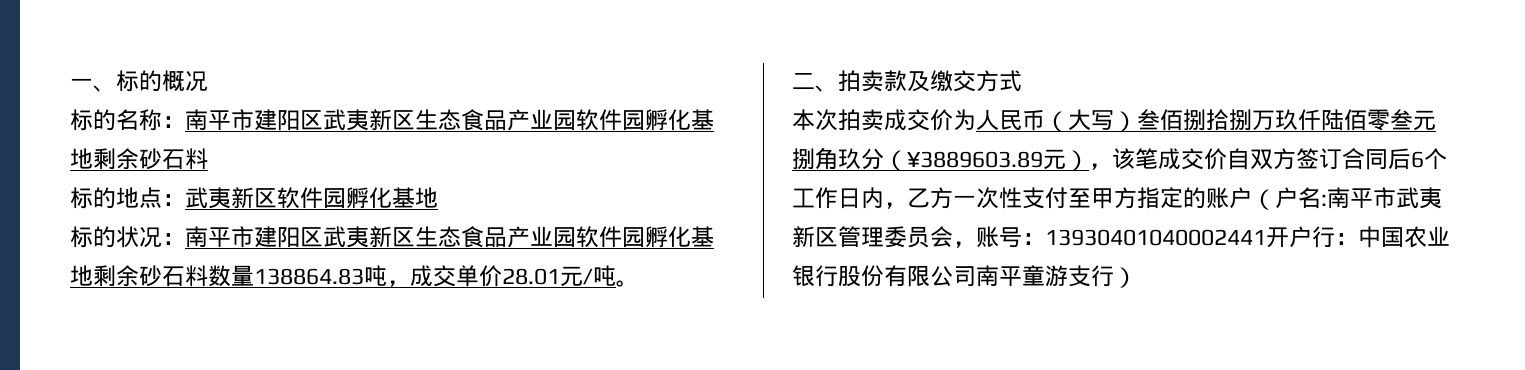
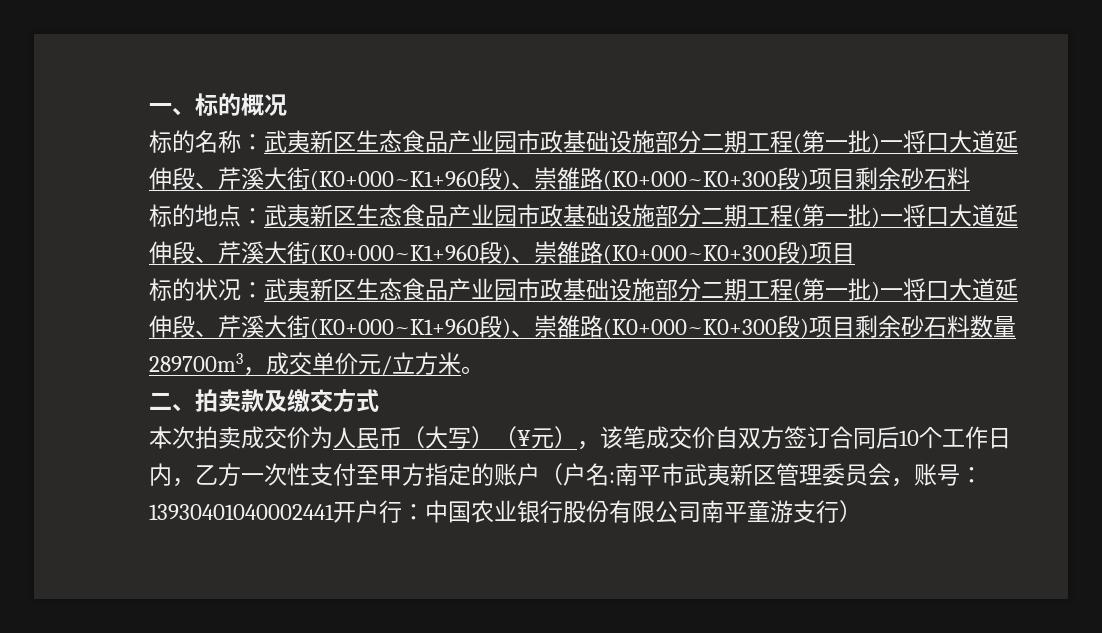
[185,109,714,131] [70,148,93,169] 南平市建阳区武夷新区生态食品产业园软件园孵化基地 -> [264,130,1018,154] [149,167,855,191] 武夷新区生态食品产业园市政基础设施部分二期工程(第一批)一将口大道延伸段、芹溪大街(K0+000~K1+960段)、崇雒路(K0+000~K0+300段)项目
[277,187,438,209] 软件园孵化基地 -> [356,204,1018,228] [149,241,855,265] 生态食品产业园市政基础设施部分二期工程(第一批)一将口大道延伸段、芹溪大街(K0+000~K1+960段)、崇雒路(K0+000~K0+300段)项目
[185,226,714,248] [70,265,93,286] 南平市建阳区武夷新区生态食品产业园软件园孵化基地 -> [264,278,1018,302] [149,315,855,339] 武夷新区生态食品产业园市政基础设施部分二期工程(第一批)一将口大道延伸段、芹溪大街(K0+000~K1+960段)、崇雒路(K0+000~K0+300段)项目
[254,265,387,286] 138864.83吨 -> [149,353,243,372] 289700m3
[502,265,616,287] 28.01元/吨 -> [358,352,461,376] 元/立方米
[1137,109,1436,131] [792,147,1043,171] 叁佰捌拾捌万玖仟陆佰零叁元捌角玖分（¥3889603.89 -> [494,426,531,448] （¥
[1411,151,1424,168] 6 -> [899,430,919,446] 10

